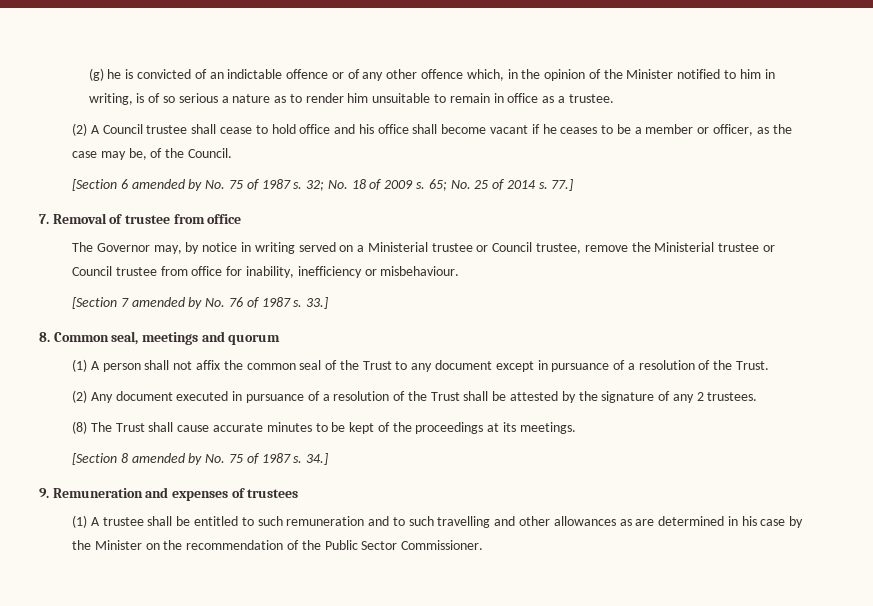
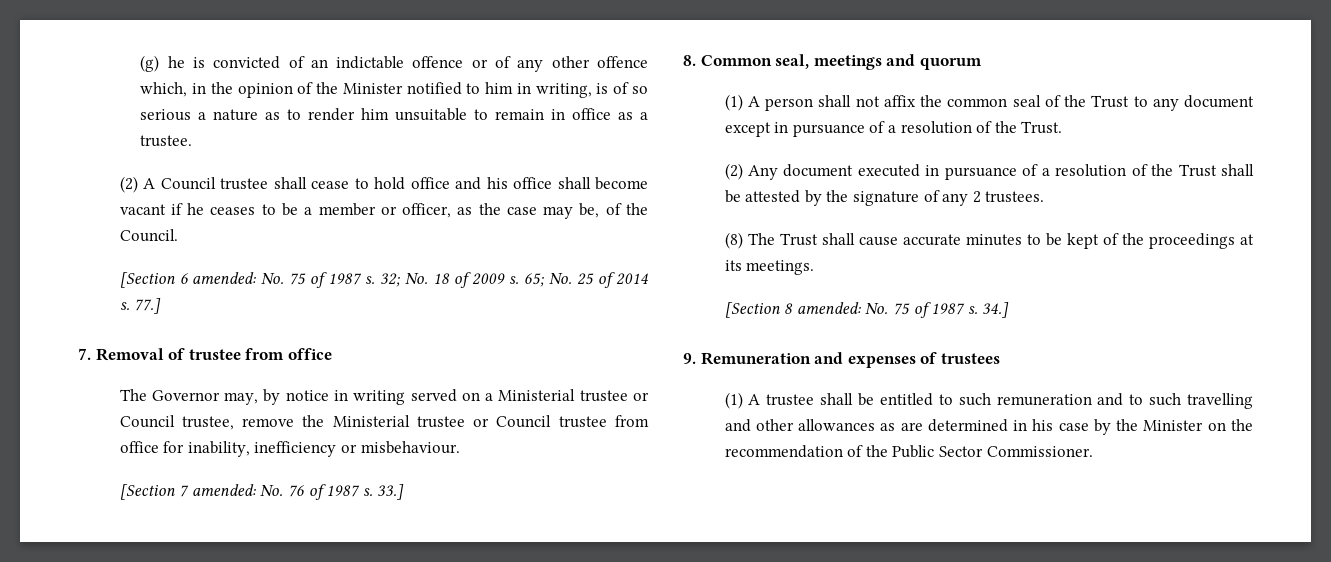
[131,179,203,191] amended by -> [192,272,257,284] amended:
[131,297,203,309] amended by -> [191,484,256,496] amended:
[131,453,203,465] amended by -> [796,302,861,314] amended:

